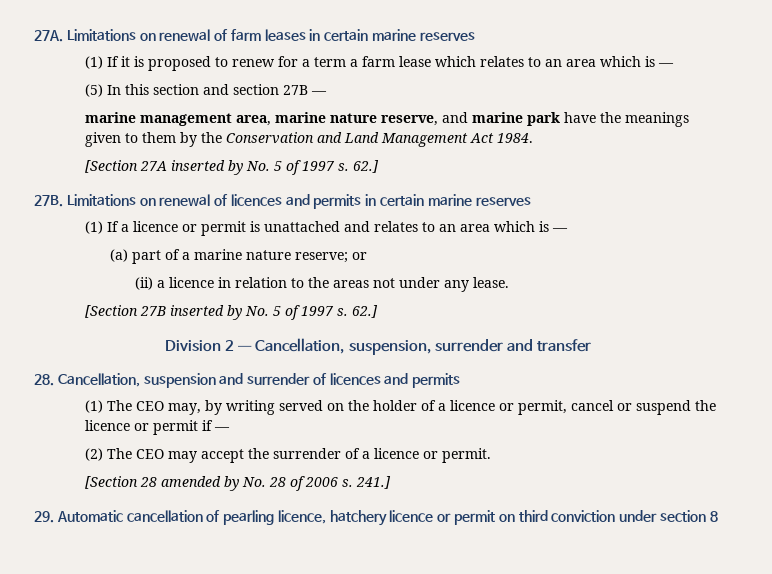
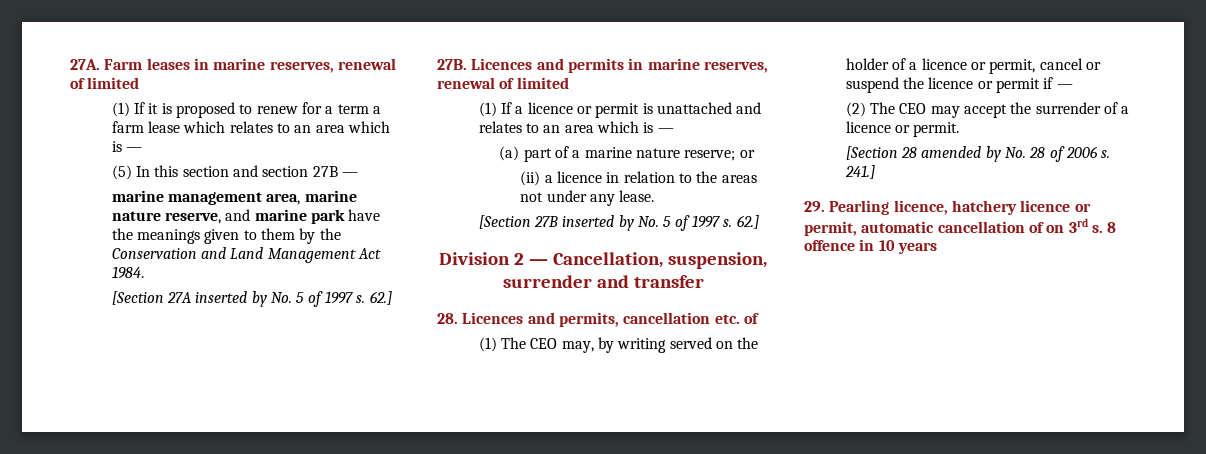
[66,29,475,41] Limitations on renewal of farm leases in certain marine reserves -> [104,58,396,73] [70,77,140,89] Farm leases in marine reserves, renewal of limited
[66,194,531,209] Limitations on renewal of licences and permits in certain marine reserves -> [471,58,768,73] [437,77,569,89] Licences and permits in marine reserves, renewal of limited
[57,373,461,388] Cancellation, suspension and surrender of licences and permits -> [462,312,759,327] Licences and permits, cancellation etc. of
[56,510,718,526] Automatic cancellation of pearling licence, hatchery licence or permit on third conviction under section 8 -> [829,200,1091,215] [804,218,1117,236] [804,239,937,254] Pearling licence, hatchery licence or permit, automatic cancellation of on 3rd s. 8 offence in 10 years

